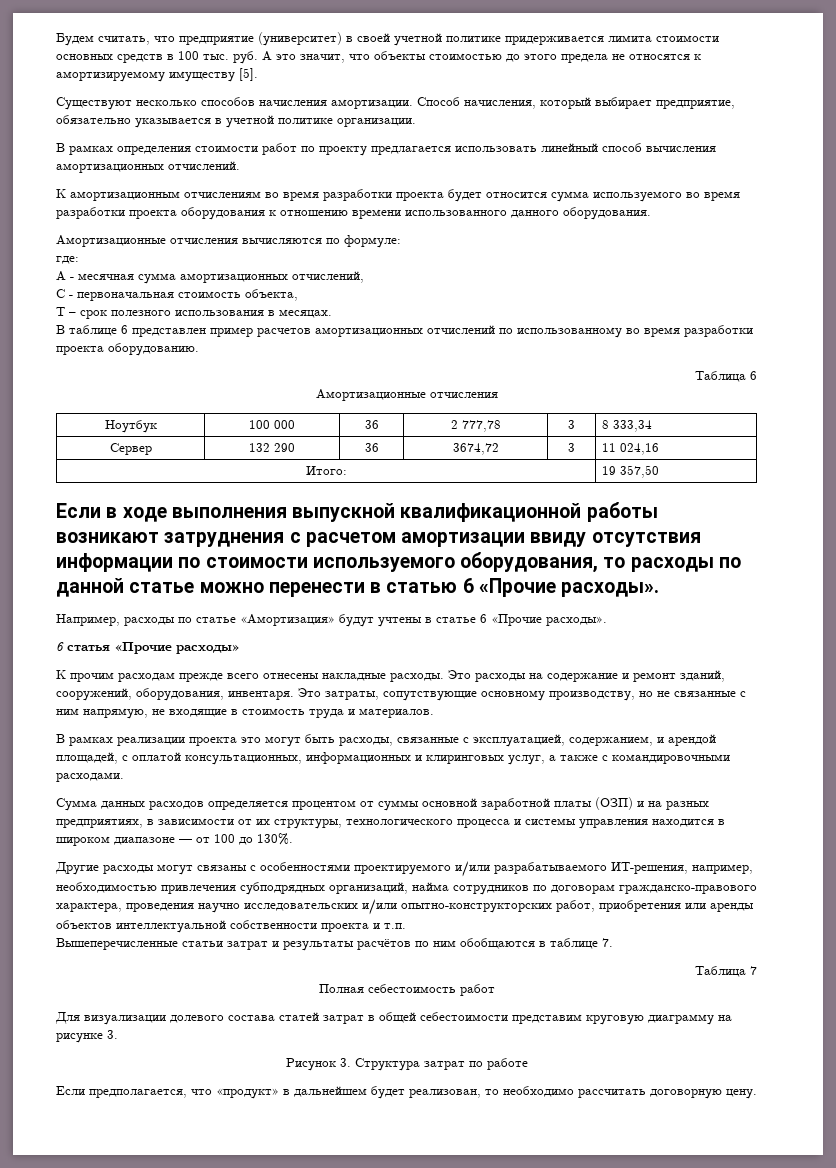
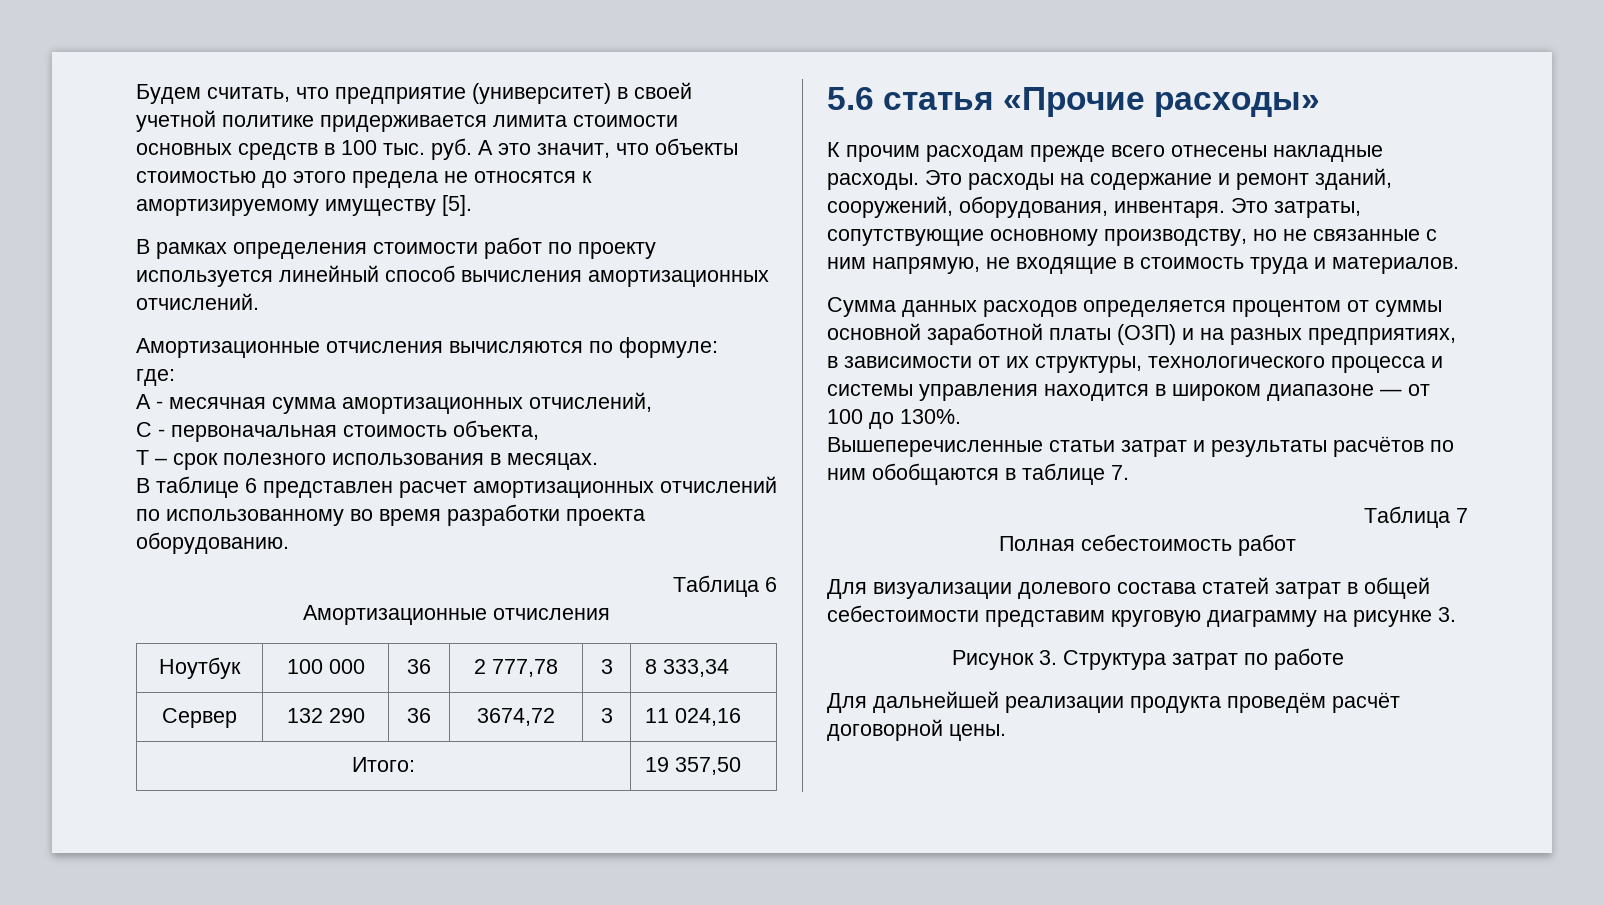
[56,97,735,110] [56,115,416,128] // Существуют несколько способов начисления амортизации. Способ начисления, который выбирает предприятие, обязательно указывается в учетной политике организации. -> (472, 205) none
[371,146,537,155] предлагается использовать -> [136,270,273,287] используется
[56,189,740,202] [56,207,651,220] // К амортизационным отчислениям во время разработки проекта будет относится сумма используемого во время разработки проекта оборудования к отношению времени использованного данного оборудования. -> (259, 301) none
[210,327,311,337] пример расчетов -> [399,481,467,498] расчет
[56,502,658,522] [56,532,701,547] [56,552,741,573] [56,578,660,597] [56,614,607,627] [56,642,64,651] Если в ходе выполнения выпускной квалификационной работы возникают затруднения с расчетом амортизации ввиду отсутствия информации по стоимости используемого оборудования, то расходы по данной статье можно перенести в статью 6 «Прочие расходы». // Например, расходы по статье «Амортизация» будут учтены в статье 6 «Прочие расходы». // 6 -> [827,87,874,110] 5.6
[56,734,716,747] [56,752,730,765] [56,772,124,782] // В рамках реализации проекта это могут быть расходы, связанные с эксплуатацией, содержанием, и арендой площадей, с оплатой консультационных, информационных и клиринговых услуг, а также с командировочными расходами. -> (1459, 265) none
[55,861,753,877] [56,882,757,895] [56,899,754,915] [56,920,406,933] // Другие расходы могут связаны с особенностями проектируемого и/или разрабатываемого ИТ-решения, например, необходимостью привлечения субподрядных организаций, найма сотрудников по договорам гражданско-правового характера, проведения научно исследовательских и/или опытно-конструкторских работ, приобретения или аренды объектов интеллектуальной собственности проекта и т.п. -> (961, 416) none
[56,1086,757,1099] Если предполагается, что «продукт» в дальнейшем будет реализован, то необходимо рассчитать договорную цену. -> [827,691,1400,713] [827,719,1006,741] Для дальнейшей реализации продукта проведём расчёт договорной цены.

